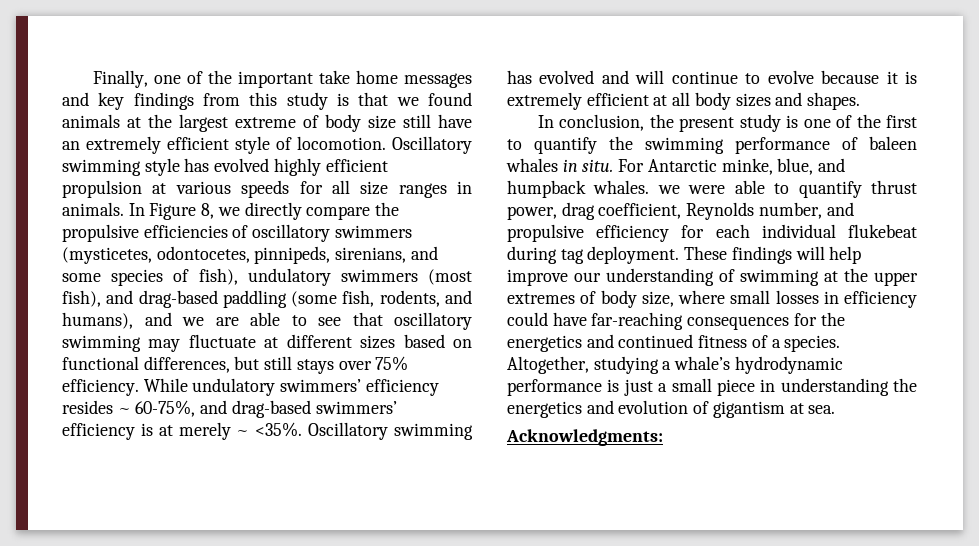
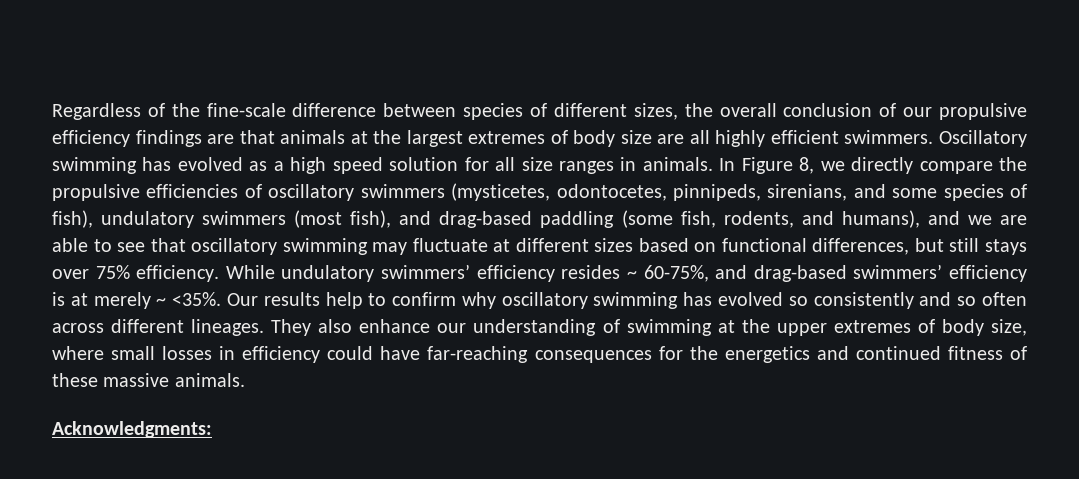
[93,70,472,88] [62,92,472,110] Finally, one of the important take home messages and key findings from this study is that we found -> [52,103,1027,120] [52,130,275,147] Regardless of the fine-scale difference between species of different sizes, the overall conclusion of our propulsive efficiency findings are that
[235,117,296,128] extreme -> [468,131,546,144] extremes
[403,114,472,128] [62,136,472,154] [62,158,388,176] [62,180,290,198] still have an extremely efficient style of locomotion. Oscillatory swimming style has evolved highly efficient propulsion at various speeds -> [657,130,1027,147] [52,157,459,174] are all highly efficient swimmers. Oscillatory swimming has evolved as a high speed solution
[308,422,473,440] [507,70,917,84] [507,92,861,110] [538,114,917,132] [507,136,917,154] [506,158,846,175] [507,180,918,198] [507,202,854,220] [507,224,917,242] [507,246,862,264] [507,269,568,286] Oscillatory swimming has evolved and will continue to evolve because it is extremely efficient at all body sizes and shapes. // In conclusion, the present study is one of the first to quantify the swimming performance of baleen whales in situ. For Antarctic minke, blue, and humpback whales. we were able to quantify thrust power, drag coefficient, Reynolds number, and propulsive efficiency for each individual flukebeat during tag deployment. These findings will help improve -> [226,292,1027,309] [52,319,431,336] Our results help to confirm why oscillatory swimming has evolved so consistently and so often across different lineages. They also enhance
[771,335,841,352] [507,356,843,374] [507,378,917,396] [507,400,836,418] a species. Altogether, studying a whale’s hydrodynamic performance is just a small piece in understanding the energetics and evolution of gigantism at sea. -> [52,373,245,387] these massive animals.

